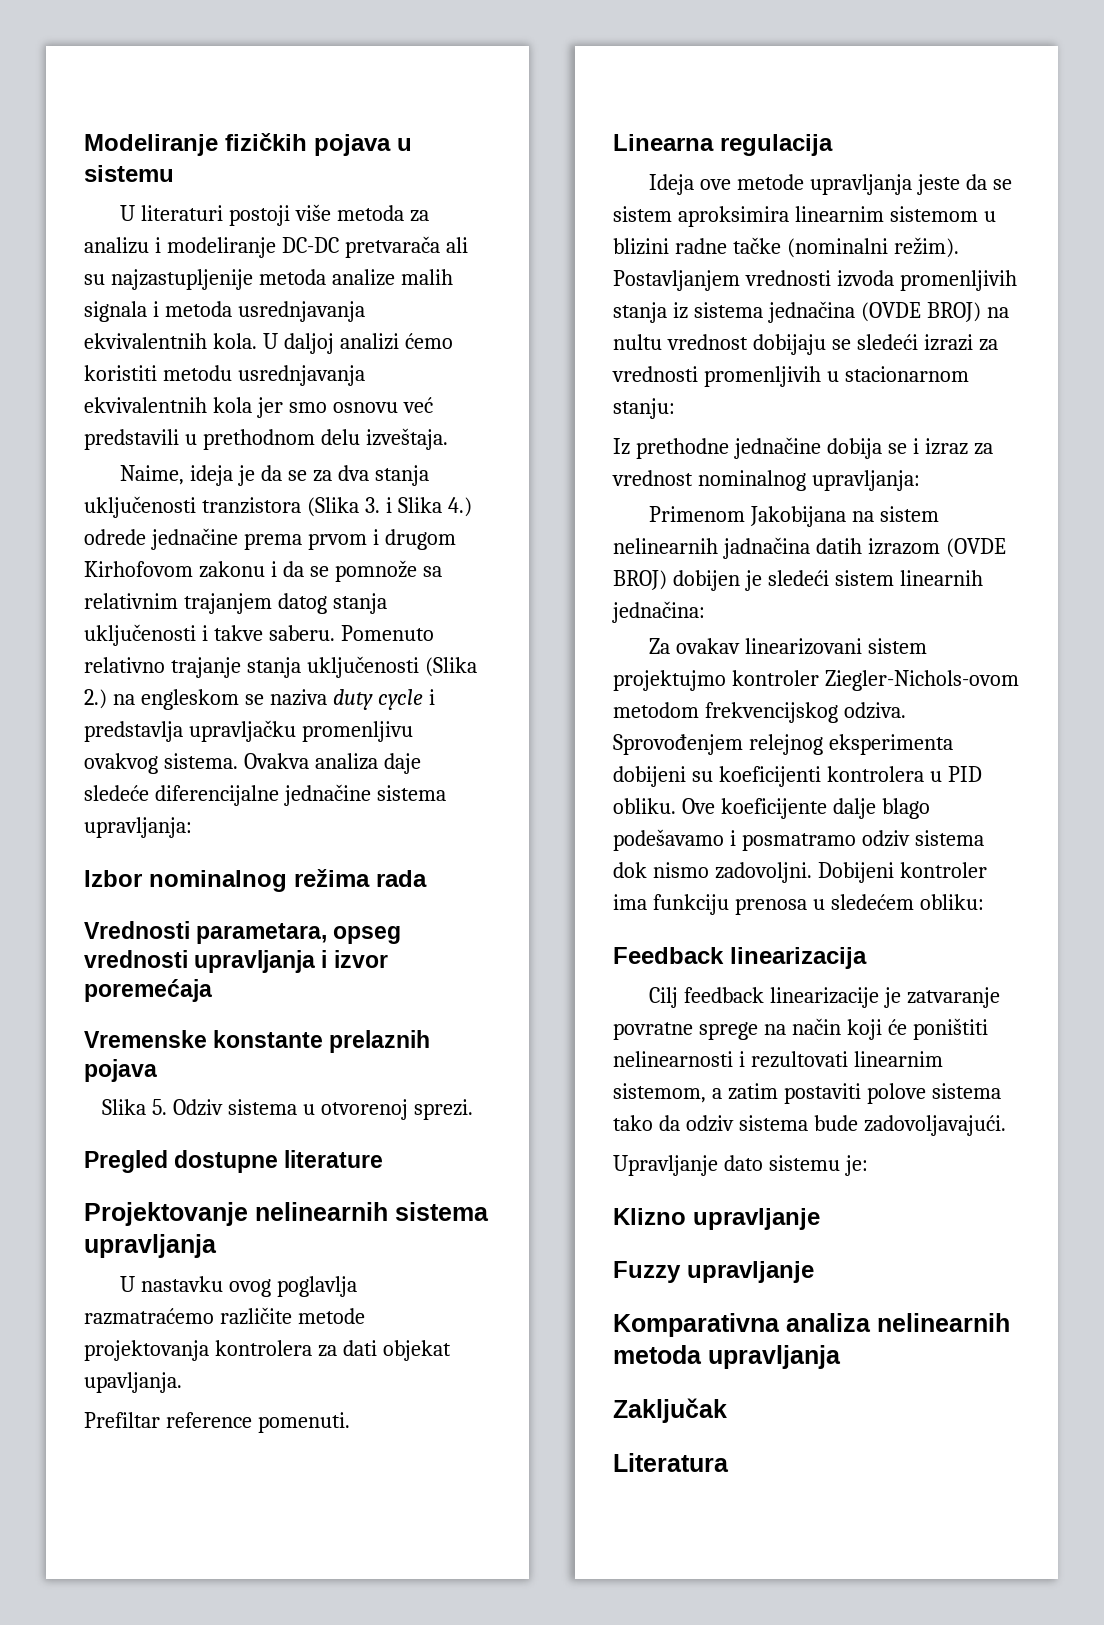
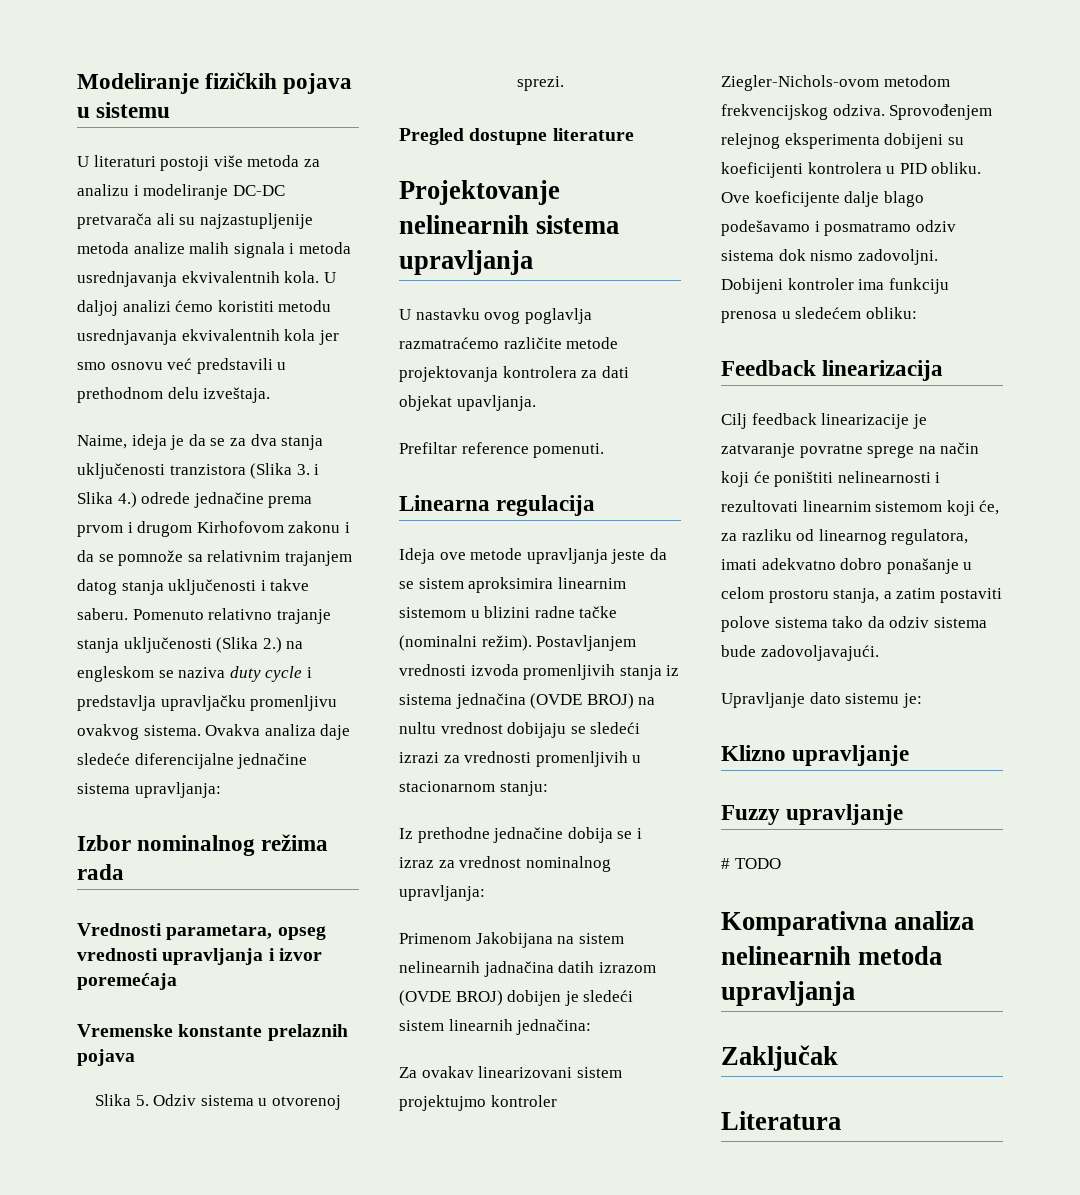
[613,1083,706,1103] sistemom, -> [875,500,1000,516] [721,529,969,545] [721,558,973,574] [721,587,880,603] sistemom koji će, za razliku od linearnog regulatora, imati adekvatno dobro ponašanje u celom prostoru stanja,
(814, 1272) none -> [721,858,781,869] // # TODO

